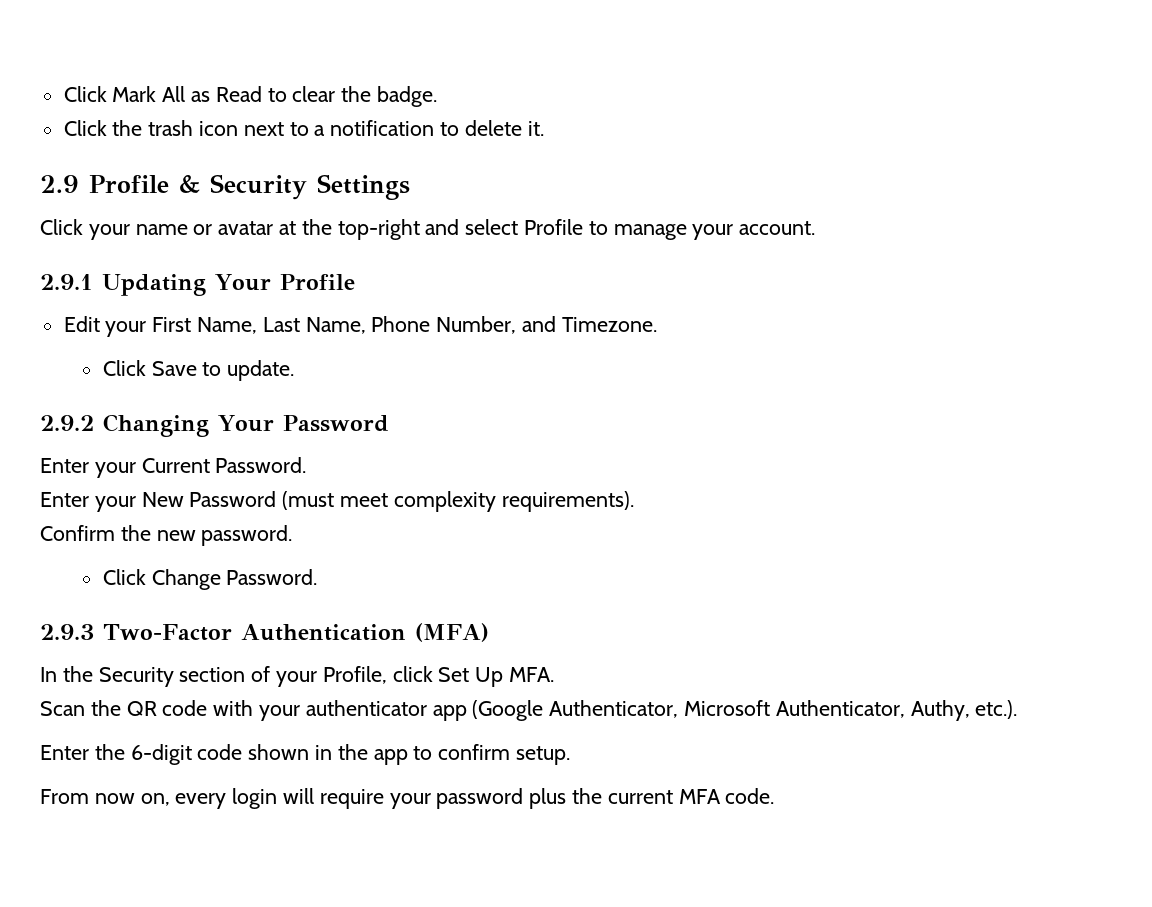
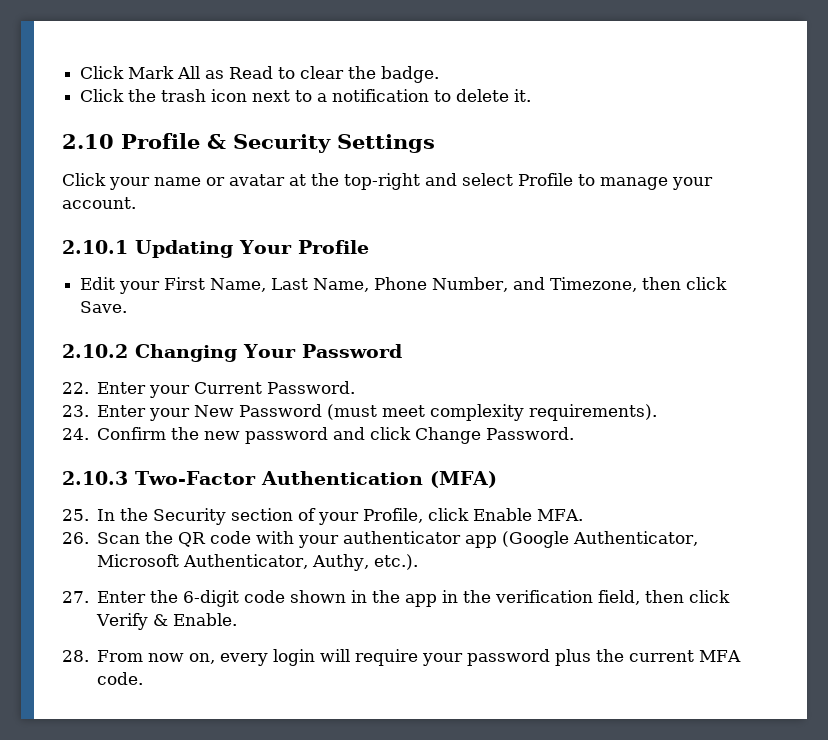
[40,175,79,193] 2.9 -> [62,134,114,149] 2.10
[40,274,93,290] 2.9.1 -> [62,240,128,254] 2.10.1
[561,317,657,332] [102,360,295,381] [40,415,94,431] Timezone. // Click Save to update. // 2.9.2 -> [550,277,728,292] [80,301,128,313] [62,344,128,358] Timezone, then click Save. // 2.10.2
(389, 423) none -> [62,382,89,394] 22.
(307, 465) none -> [62,405,89,417] 23.
(634, 501) none -> [62,428,89,440] 24.
[201,525,293,546] [102,569,146,585] password. // Click -> [245,427,412,444] password and click
[40,624,94,640] 2.9.3 -> [62,471,128,485] 2.10.3
(489, 632) none -> [62,509,89,521] 25.
[438,667,504,687] Set Up -> [473,508,533,521] Enable
(555, 674) none -> [62,532,89,544] 26.
(1018, 709) none -> [62,591,89,603] 27.
[413,744,571,765] to confirm setup. // -> [442,590,731,605] [96,613,238,630] [62,650,89,662] in the verification field, then click Verify & Enable. // 28.

